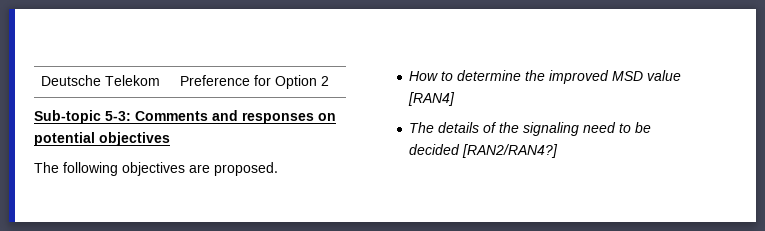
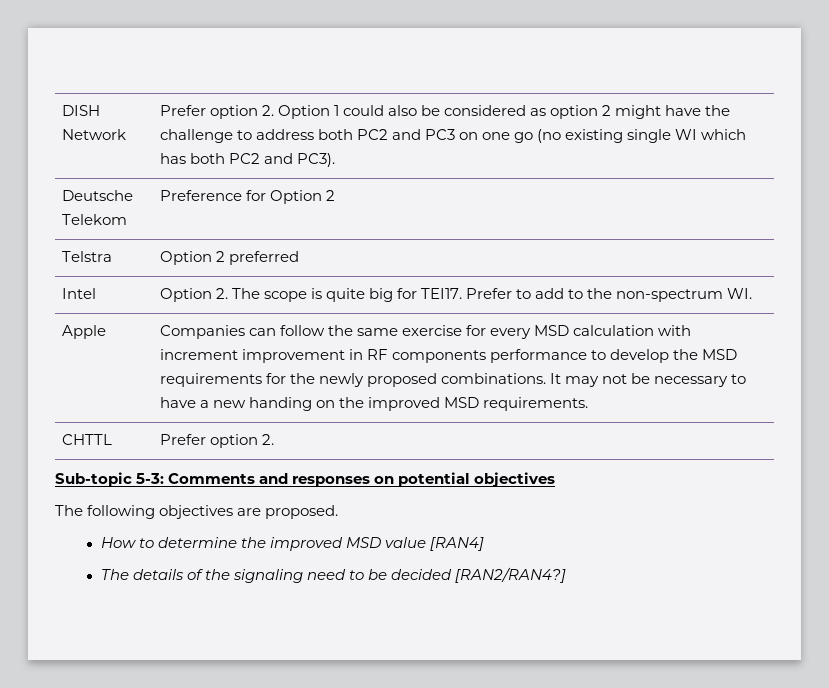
(41, 80) none -> [61,105,100,116] [61,129,126,140] [159,105,731,119] [159,129,747,143] [159,153,335,167] DISH Network | Prefer option 2. Option 1 could also be considered as option 2 might have the challenge to address both PC2 and PC3 on one go (no existing single WI which has both PC2 and PC3). //
(330, 81) none -> [61,251,112,262] [159,251,299,265] [61,288,96,299] [159,288,753,302] [61,325,106,339] [159,325,692,339] [159,349,738,363] [159,373,747,387] [159,397,589,411] [61,434,112,445] [159,434,274,448] // Telstra | Option 2 preferred // Intel | Option 2. The scope is quite big for TEI17. Prefer to add to the non-spectrum WI. // Apple | Companies can follow the same exercise for every MSD calculation with increment improvement in RF components performance to develop the MSD requirements for the newly proposed combinations. It may not be necessary to have a new handing on the improved MSD requirements. // CHTTL | Prefer option 2.

